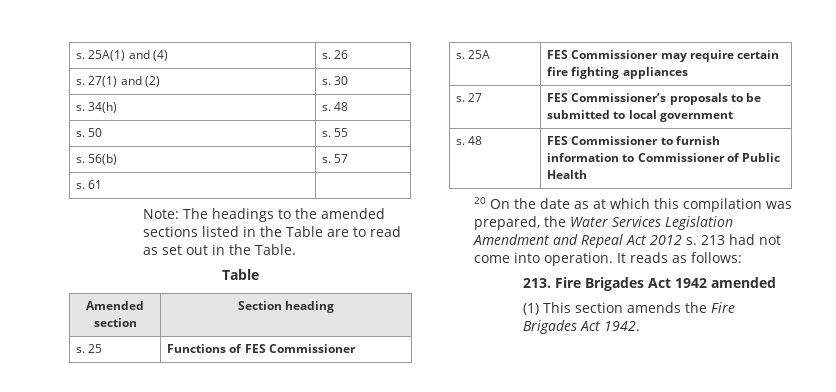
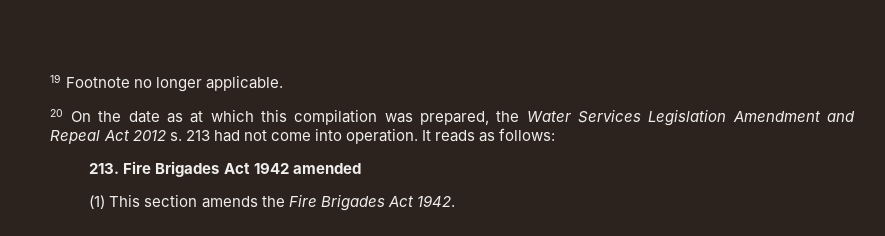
[76,50,168,61] [322,50,349,59] [76,76,160,87] [322,76,349,85] [76,102,118,113] [322,102,349,111] [76,128,103,137] [322,128,349,137] [76,154,118,165] [322,154,349,163] [76,180,103,189] [142,208,385,222] [142,226,401,237] [142,244,296,255] [222,269,260,280] [86,301,144,310] [93,318,137,327] [237,301,335,313] [76,344,103,353] [167,344,356,353] [456,50,491,59] [547,50,780,62] [547,67,688,79] [456,93,483,102] [547,93,762,105] [547,110,733,122] [456,136,483,145] [547,136,720,145] [547,153,781,162] [547,170,588,179] s. 25A(1) and (4) | s. 26 // s. 27(1) and (2) | s. 30 // s. 34(h) | s. 48 // s. 50 | s. 55 // s. 56(b) | s. 57 // s. 61 | // Note: The headings to the amended sections listed in the Table are to read as set out in the Table. // Table // Amended section | Section heading // s. 25 | Functions of FES Commissioner // s. 25A | FES Commissioner may require certain fire fighting appliances // s. 27 | FES Commissioner’s proposals to be submitted to local government // s. 48 | FES Commissioner to furnish information to Commissioner of Public Health -> [50,74,283,92] 19 Footnote no longer applicable.

